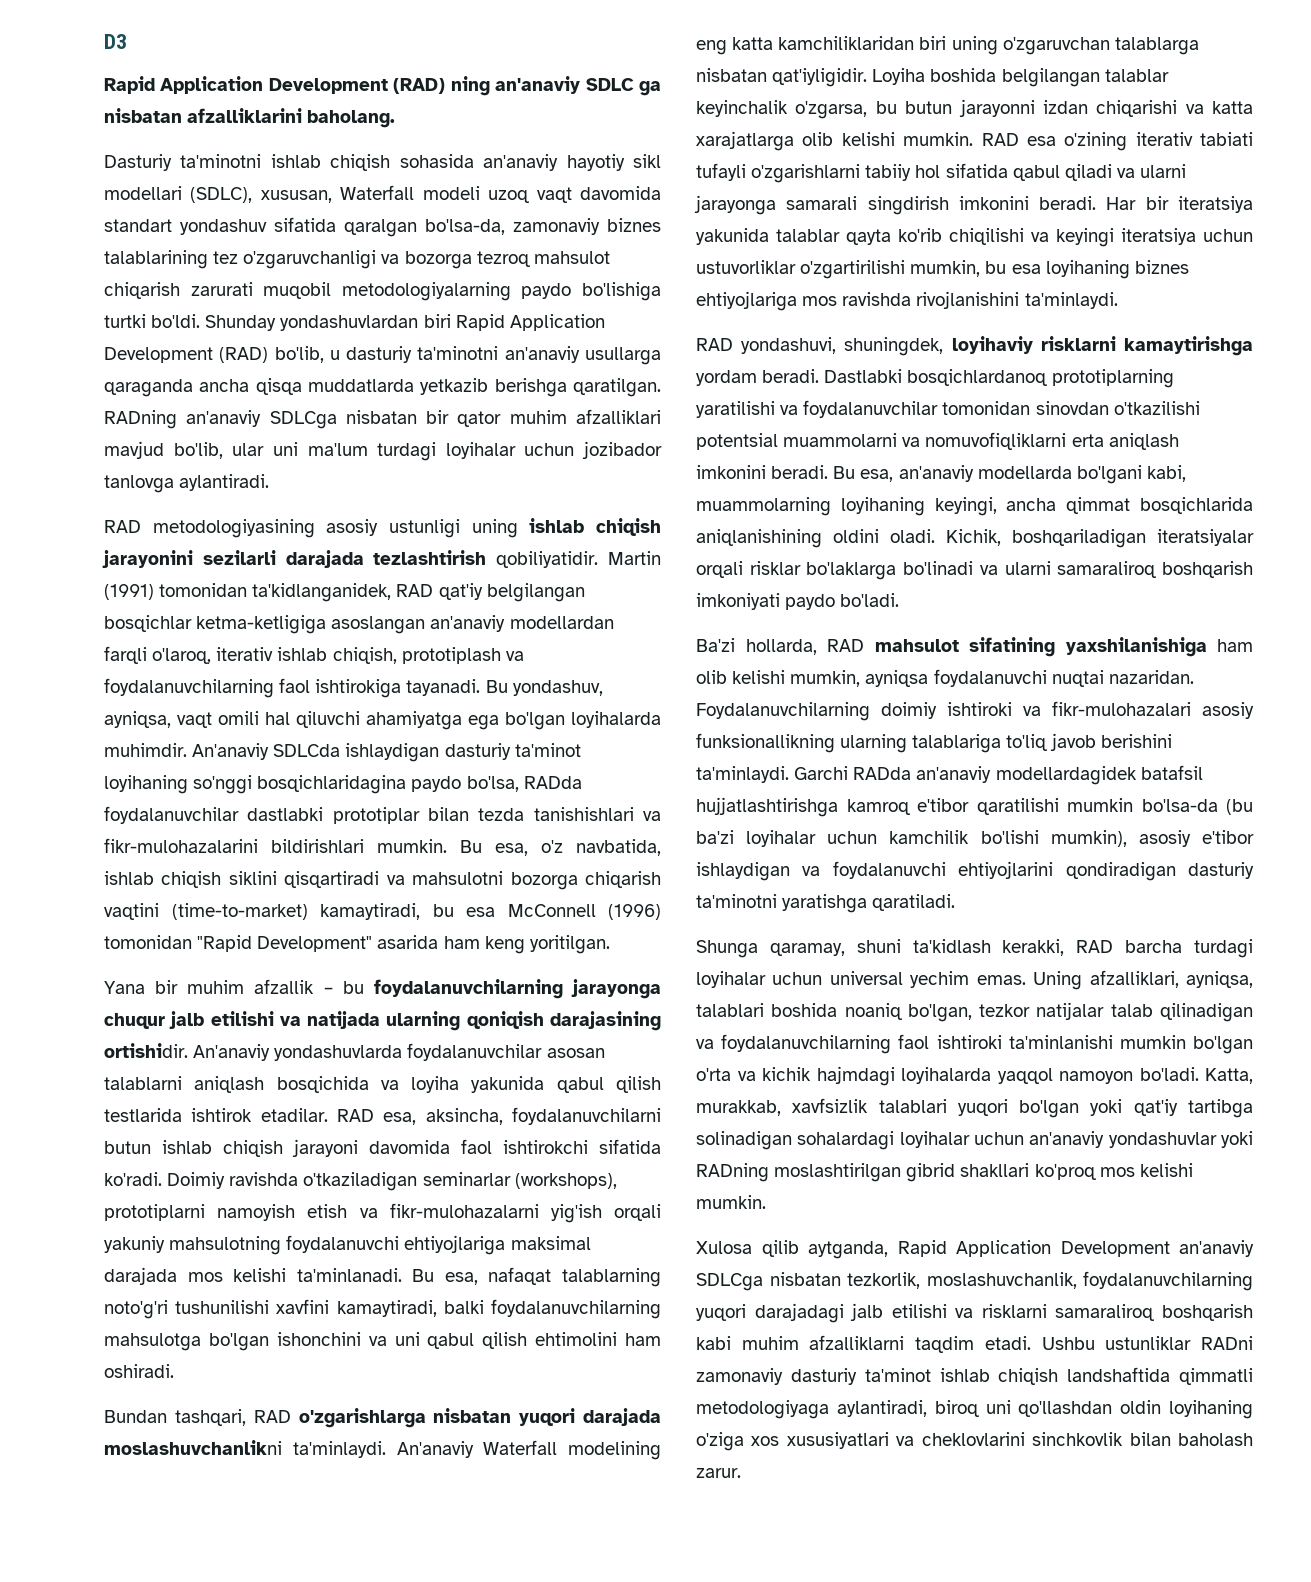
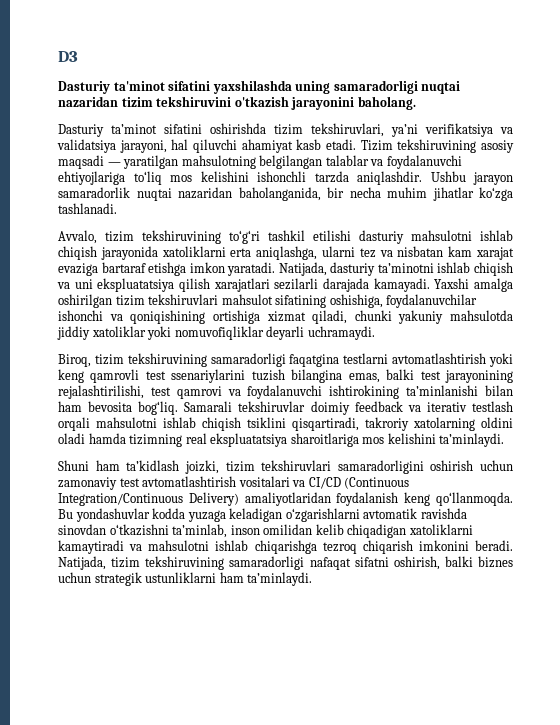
[104,76,662,96] [104,108,396,128] [104,154,662,171] [104,185,662,203] [104,217,661,237] [104,250,610,269] [104,282,661,301] [104,314,605,331] [104,346,661,365] [104,378,661,397] [104,409,661,429] [104,441,662,461] [104,474,270,493] [104,518,662,538] [102,550,661,568] [104,583,585,602] [104,615,614,634] [104,646,524,664] [104,678,603,698] [104,711,661,730] [104,743,581,762] [104,775,582,794] [104,806,661,824] [104,838,661,856] [104,871,662,890] [104,903,661,920] [104,935,610,954] [104,979,661,999] [104,1011,661,1031] [104,1043,605,1061] [104,1076,661,1093] [104,1107,661,1125] [104,1139,661,1157] [104,1172,617,1191] [104,1203,662,1223] [104,1235,591,1255] [104,1267,661,1287] [104,1299,661,1319] [104,1332,661,1351] [104,1364,174,1378] [104,1408,661,1428] [104,1440,661,1460] [696,36,1199,55] [696,68,1169,87] [696,99,1253,119] [696,131,1253,151] [696,163,1187,183] [694,195,1253,215] [696,228,1253,247] [696,260,1189,279] [696,291,1118,311] [696,336,1253,356] [696,369,1174,388] [696,400,1200,418] [696,432,1179,450] [696,465,1186,484] [696,497,1253,516] [696,529,1254,548] [696,561,1253,580] [696,593,900,610] [696,637,1253,657] [696,669,1194,687] [696,701,1254,721] [696,733,1172,753] [696,765,1203,785] [696,797,1253,817] [696,830,1254,847] [696,861,1254,881] [696,894,956,913] [696,939,1253,958] [696,970,1253,990] [696,1002,1253,1022] [696,1034,1253,1054] [696,1066,1253,1086] [696,1098,1253,1118] [696,1131,1253,1150] [696,1163,1193,1182] [696,1195,766,1209] [696,1240,1254,1259] [696,1271,1253,1291] [696,1303,1253,1323] [696,1335,1253,1353] [696,1367,1253,1385] [696,1400,1253,1419] [696,1432,1253,1451] [696,1468,741,1478] Rapid Application Development (RAD) ning an'anaviy SDLC ga nisbatan afzalliklarini baholang. // Dasturiy ta'minotni ishlab chiqish sohasida an'anaviy hayotiy sikl modellari (SDLC), xususan, Waterfall modeli uzoq vaqt davomida standart yondashuv sifatida qaralgan bo'lsa-da, zamonaviy biznes talablarining tez o'zgaruvchanligi va bozorga tezroq mahsulot chiqarish zarurati muqobil metodologiyalarning paydo bo'lishiga turtki bo'ldi. Shunday yondashuvlardan biri Rapid Application Development (RAD) bo'lib, u dasturiy ta'minotni an'anaviy usullarga qaraganda ancha qisqa muddatlarda yetkazib berishga qaratilgan. RADning an'anaviy SDLCga nisbatan bir qator muhim afzalliklari mavjud bo'lib, ular uni ma'lum turdagi loyihalar uchun jozibador tanlovga aylantiradi. // RAD metodologiyasining asosiy ustunligi uning ishlab chiqish jarayonini sezilarli darajada tezlashtirish qobiliyatidir. Martin (1991) tomonidan ta'kidlanganidek, RAD qat'iy belgilangan bosqichlar ketma-ketligiga asoslangan an'anaviy modellardan farqli o'laroq, iterativ ishlab chiqish, prototiplash va foydalanuvchilarning faol ishtirokiga tayanadi. Bu yondashuv, ayniqsa, vaqt omili hal qiluvchi ahamiyatga ega bo'lgan loyihalarda muhimdir. An'anaviy SDLCda ishlaydigan dasturiy ta'minot loyihaning so'nggi bosqichlaridagina paydo bo'lsa, RADda foydalanuvchilar dastlabki prototiplar bilan tezda tanishishlari va fikr-mulohazalarini bildirishlari mumkin. Bu esa, o'z navbatida, ishlab chiqish siklini qisqartiradi va mahsulotni bozorga chiqarish vaqtini (time-to-market) kamaytiradi, bu esa McConnell (1996) tomonidan "Rapid Development" asarida ham keng yoritilgan. // Yana bir muhim afzallik – bu foydalanuvchilarning jarayonga chuqur jalb etilishi va natijada ularning qoniqish darajasining ortishidir. An'anaviy yondashuvlarda foydalanuvchilar asosan talablarni aniqlash bosqichida va loyiha yakunida qabul qilish testlarida ishtirok etadilar. RAD esa, aksincha, foydalanuvchilarni butun ishlab chiqish jarayoni davomida faol ishtirokchi sifatida ko'radi. Doimiy ravishda o'tkaziladigan seminarlar (workshops), prototiplarni namoyish etish va fikr-mulohazalarni yig'ish orqali yakuniy mahsulotning foydalanuvchi ehtiyojlariga maksimal darajada mos kelishi ta'minlanadi. Bu esa, nafaqat talablarning noto'g'ri tushunilishi xavfini kamaytiradi, balki foydalanuvchilarning mahsulotga bo'lgan ishonchini va uni qabul qilish ehtimolini ham oshiradi. // Bundan tashqari, RAD o'zgarishlarga nisbatan yuqori darajada moslashuvchanlikni ta'minlaydi. An'anaviy Waterfall modelining eng katta kamchiliklaridan biri uning o'zgaruvchan talablarga nisbatan qat'iyligidir. Loyiha boshida belgilangan talablar keyinchalik o'zgarsa, bu butun jarayonni izdan chiqarishi va katta xarajatlarga olib kelishi mumkin. RAD esa o'zining iterativ tabiati tufayli o'zgarishlarni tabiiy hol sifatida qabul qiladi va ularni jarayonga samarali singdirish imkonini beradi. Har bir iteratsiya yakunida talablar qayta ko'rib chiqilishi va keyingi iteratsiya uchun ustuvorliklar o'zgartirilishi mumkin, bu esa loyihaning biznes ehtiyojlariga mos ravishda rivojlanishini ta'minlaydi. // RAD yondashuvi, shuningdek, loyihaviy risklarni kamaytirishga yordam beradi. Dastlabki bosqichlardanoq prototiplarning yaratilishi va foydalanuvchilar tomonidan sinovdan o'tkazilishi potentsial muammolarni va nomuvofiqliklarni erta aniqlash imkonini beradi. Bu esa, an'anaviy modellarda bo'lgani kabi, muammolarning loyihaning keyingi, ancha qimmat bosqichlarida aniqlanishining oldini oladi. Kichik, boshqariladigan iteratsiyalar orqali risklar bo'laklarga bo'linadi va ularni samaraliroq boshqarish imkoniyati paydo bo'ladi. // Ba'zi hollarda, RAD mahsulot sifatining yaxshilanishiga ham olib kelishi mumkin, ayniqsa foydalanuvchi nuqtai nazaridan. Foydalanuvchilarning doimiy ishtiroki va fikr-mulohazalari asosiy funksionallikning ularning talablariga to'liq javob berishini ta'minlaydi. Garchi RADda an'anaviy modellardagidek batafsil hujjatlashtirishga kamroq e'tibor qaratilishi mumkin bo'lsa-da (bu ba'zi loyihalar uchun kamchilik bo'lishi mumkin), asosiy e'tibor ishlaydigan va foydalanuvchi ehtiyojlarini qondiradigan dasturiy ta'minotni yaratishga qaratiladi. // Shunga qaramay, shuni ta'kidlash kerakki, RAD barcha turdagi loyihalar uchun universal yechim emas. Uning afzalliklari, ayniqsa, talablari boshida noaniq bo'lgan, tezkor natijalar talab qilinadigan va foydalanuvchilarning faol ishtiroki ta'minlanishi mumkin bo'lgan o'rta va kichik hajmdagi loyihalarda yaqqol namoyon bo'ladi. Katta, murakkab, xavfsizlik talablari yuqori bo'lgan yoki qat'iy tartibga solinadigan sohalardagi loyihalar uchun an'anaviy yondashuvlar yoki RADning moslashtirilgan gibrid shakllari ko'proq mos kelishi mumkin. // Xulosa qilib aytganda, Rapid Application Development an'anaviy SDLCga nisbatan tezkorlik, moslashuvchanlik, foydalanuvchilarning yuqori darajadagi jalb etilishi va risklarni samaraliroq boshqarish kabi muhim afzalliklarni taqdim etadi. Ushbu ustunliklar RADni zamonaviy dasturiy ta'minot ishlab chiqish landshaftida qimmatli metodologiyaga aylantiradi, biroq uni qo'llashdan oldin loyihaning o'ziga xos xususiyatlari va cheklovlarini sinchkovlik bilan baholash zarur. -> [58,80,461,94] [58,96,416,110] [58,123,513,137] [57,139,514,153] [58,155,462,169] [58,171,513,185] [58,187,513,201] [58,203,117,214] [58,230,513,244] [58,246,515,260] [58,262,513,276] [57,278,513,292] [58,294,478,308] [58,310,513,324] [57,326,375,340] [58,353,513,367] [58,369,513,383] [58,385,513,399] [58,401,513,415] [58,417,513,431] [58,433,505,447] [58,460,513,474] [58,476,410,490] [58,492,513,506] [58,508,467,522] [58,524,473,538] [58,540,513,554] [58,556,513,570] [58,572,313,586] Dasturiy ta'minot sifatini yaxshilashda uning samaradorligi nuqtai nazaridan tizim tekshiruvini o'tkazish jarayonini baholang. // Dasturiy ta’minot sifatini oshirishda tizim tekshiruvlari, ya’ni verifikatsiya va validatsiya jarayoni, hal qiluvchi ahamiyat kasb etadi. Tizim tekshiruvining asosiy maqsadi — yaratilgan mahsulotning belgilangan talablar va foydalanuvchi ehtiyojlariga to‘liq mos kelishini ishonchli tarzda aniqlashdir. Ushbu jarayon samaradorlik nuqtai nazaridan baholanganida, bir necha muhim jihatlar ko‘zga tashlanadi. // Avvalo, tizim tekshiruvining to‘g‘ri tashkil etilishi dasturiy mahsulotni ishlab chiqish jarayonida xatoliklarni erta aniqlashga, ularni tez va nisbatan kam xarajat evaziga bartaraf etishga imkon yaratadi. Natijada, dasturiy ta’minotni ishlab chiqish va uni ekspluatatsiya qilish xarajatlari sezilarli darajada kamayadi. Yaxshi amalga oshirilgan tizim tekshiruvlari mahsulot sifatining oshishiga, foydalanuvchilar ishonchi va qoniqishining ortishiga xizmat qiladi, chunki yakuniy mahsulotda jiddiy xatoliklar yoki nomuvofiqliklar deyarli uchramaydi. // Biroq, tizim tekshiruvining samaradorligi faqatgina testlarni avtomatlashtirish yoki keng qamrovli test ssenariylarini tuzish bilangina emas, balki test jarayonining rejalashtirilishi, test qamrovi va foydalanuvchi ishtirokining ta’minlanishi bilan ham bevosita bog‘liq. Samarali tekshiruvlar doimiy feedback va iterativ testlash orqali mahsulotni ishlab chiqish tsiklini qisqartiradi, takroriy xatolarning oldini oladi hamda tizimning real ekspluatatsiya sharoitlariga mos kelishini ta’minlaydi. // Shuni ham ta’kidlash joizki, tizim tekshiruvlari samaradorligini oshirish uchun zamonaviy test avtomatlashtirish vositalari va CI/CD (Continuous Integration/Continuous Delivery) amaliyotlaridan foydalanish keng qo‘llanmoqda. Bu yondashuvlar kodda yuzaga keladigan o‘zgarishlarni avtomatik ravishda sinovdan o‘tkazishni ta’minlab, inson omilidan kelib chiqadigan xatoliklarni kamaytiradi va mahsulotni ishlab chiqarishga tezroq chiqarish imkonini beradi. Natijada, tizim tekshiruvining samaradorligi nafaqat sifatni oshirish, balki biznes uchun strategik ustunliklarni ham ta’minlaydi.

